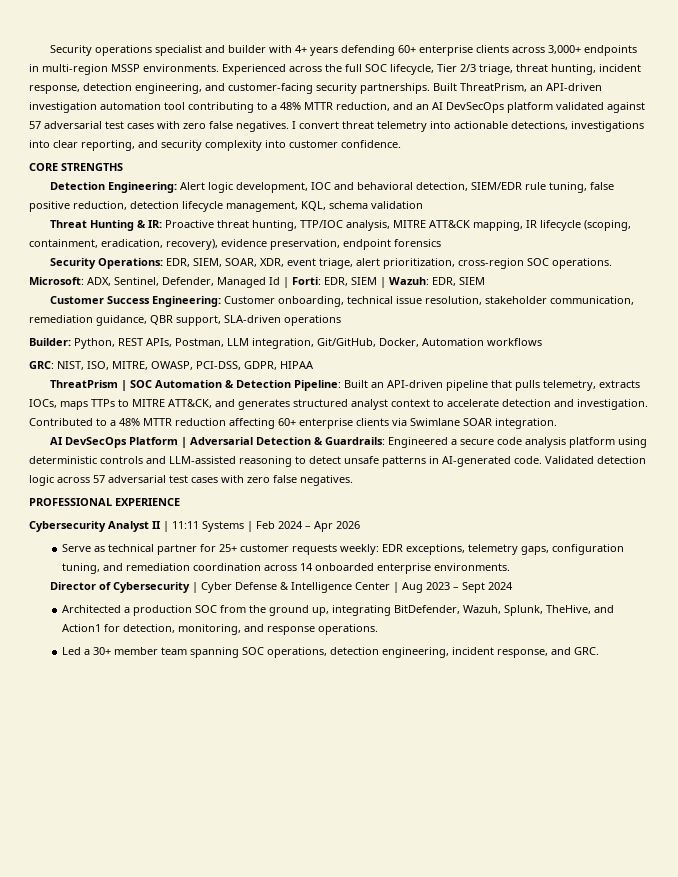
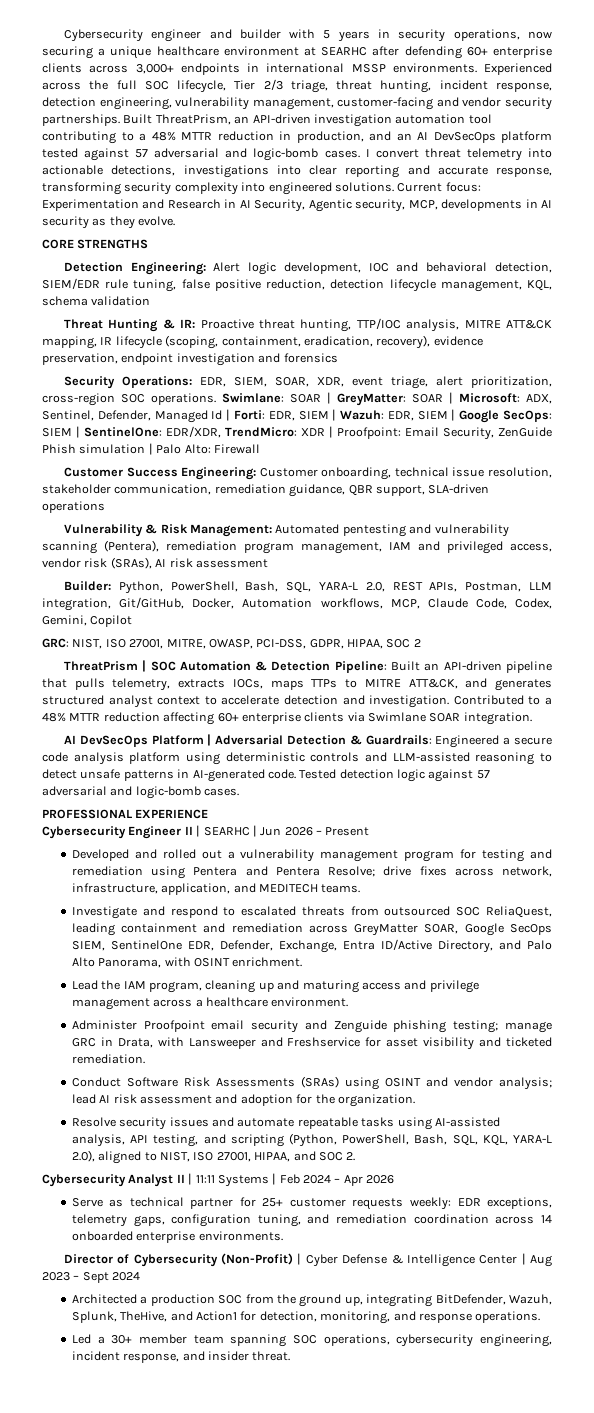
[49,45,338,56] Security operations specialist and builder with 4+ years -> [63,29,552,42] [42,46,400,59] Cybersecurity engineer and builder with 5 years in security operations, now securing a unique healthcare environment at SEARHC after
[42,64,108,75] multi-region -> [266,63,345,73] international
[205,83,313,94] and customer-facing -> [175,97,502,110] vulnerability management, customer-facing and vendor
[336,102,390,111] reduction, -> [217,131,364,143] reduction in production,
[556,102,645,113] [29,121,289,132] validated against 57 adversarial test cases with zero false negatives. -> [42,148,360,161] tested against 57 adversarial and logic-bomb cases.
[81,140,401,151] reporting, and security complexity into customer confidence. -> [345,165,552,178] [42,182,481,195] [42,199,552,212] [42,216,176,229] reporting and accurate response, transforming security complexity into engineered solutions. Current focus: Experimentation and Research in AI Security, Agentic security, MCP, developments in AI security as they evolve.
(391, 244) none -> [176,353,281,366] investigation and
(612, 263) none -> [222,392,453,406] Swimlane: SOAR | GreyMatter: SOAR |
(485, 281) none -> [451,409,552,423] [42,426,552,440] [42,443,260,455] | Google SecOps: SIEM | SentinelOne: EDR/XDR, TrendMicro: XDR | Proofpoint: Email Security, ZenGuide Phish simulation | Palo Alto: Firewall
[29,338,115,349] Builder: Python, -> [63,524,509,537] [42,540,552,554] [42,557,268,569] [63,581,385,594] Vulnerability & Risk Management: Automated pentesting and vulnerability scanning (Pentera), remediation program management, IAM and privileged access, vendor risk (SRAs), AI risk assessment // Builder: Python, PowerShell, Bash, SQL, YARA-L 2.0,
[487,338,542,346] workflows -> [320,598,552,609] [42,615,133,627] workflows, MCP, Claude Code, Codex, Gemini, Copilot
[87,361,109,370] ISO, -> [105,639,164,649] ISO 27001,
[280,361,314,369] HIPAA -> [347,639,421,649] HIPAA, SOC 2
[545,456,594,464] Validated -> [299,769,337,779] Tested
[57,475,353,486] [29,498,180,506] across 57 adversarial test cases with zero false negatives. // PROFESSIONAL EXPERIENCE -> [428,769,490,782] [42,786,240,799] [42,809,209,819] [42,825,370,839] [71,849,552,862] [71,866,553,879] [71,883,361,895] [71,906,552,919] [71,923,552,936] [71,939,552,953] [71,957,303,968] [71,980,479,993] [71,997,349,1010] [71,1020,552,1033] [71,1037,552,1050] [71,1054,145,1064] [71,1076,552,1090] [71,1094,415,1107] [71,1117,500,1130] [71,1133,552,1147] [71,1150,356,1164] against 57 adversarial and logic-bomb cases. // PROFESSIONAL EXPERIENCE // Cybersecurity Engineer II | SEARHC | Jun 2026 – Present // Developed and rolled out a vulnerability management program for testing and remediation using Pentera and Pentera Resolve; drive fixes across network, infrastructure, application, and MEDITECH teams. // Investigate and respond to escalated threats from outsourced SOC ReliaQuest, leading containment and remediation across GreyMatter SOAR, Google SecOps SIEM, SentinelOne EDR, Defender, Exchange, Entra ID/Active Directory, and Palo Alto Panorama, with OSINT enrichment. // Lead the IAM program, cleaning up and maturing access and privilege management across a healthcare environment. // Administer Proofpoint email security and Zenguide phishing testing; manage GRC in Drata, with Lansweeper and Freshservice for asset visibility and ticketed remediation. // Conduct Software Risk Assessments (SRAs) using OSINT and vendor analysis; lead AI risk assessment and adoption for the organization. // Resolve security issues and automate repeatable tasks using AI-assisted analysis, API testing, and scripting (Python, PowerShell, Bash, SQL, KQL, YARA-L 2.0), aligned to NIST, ISO 27001, HIPAA, and SOC 2.
(190, 587) none -> [221,1253,294,1265] (Non-Profit)
[329,647,379,655] detection -> [396,1334,474,1347] cybersecurity
[573,647,599,655] GRC. -> [208,1351,291,1361] insider threat.

